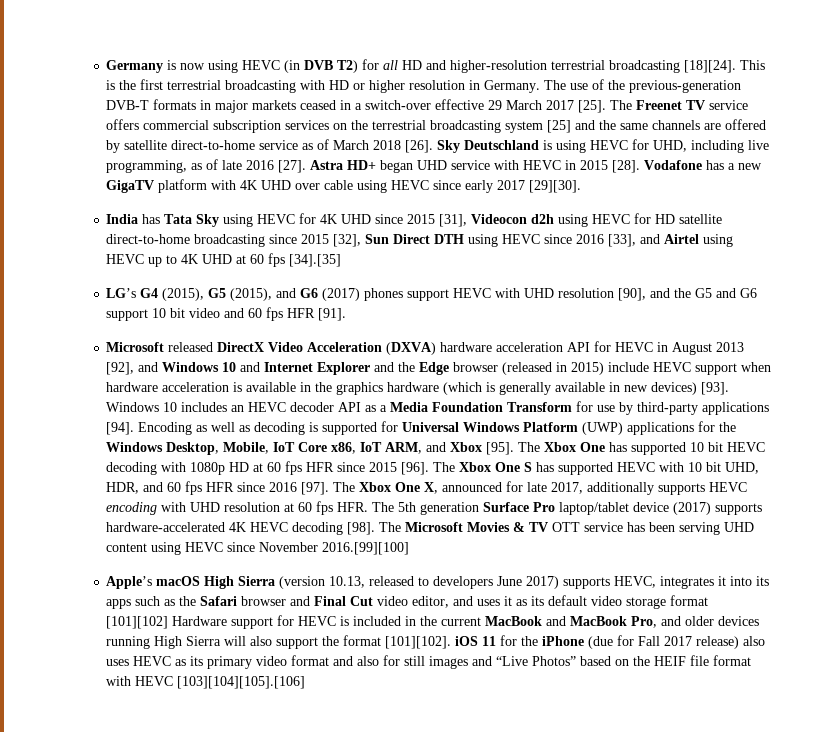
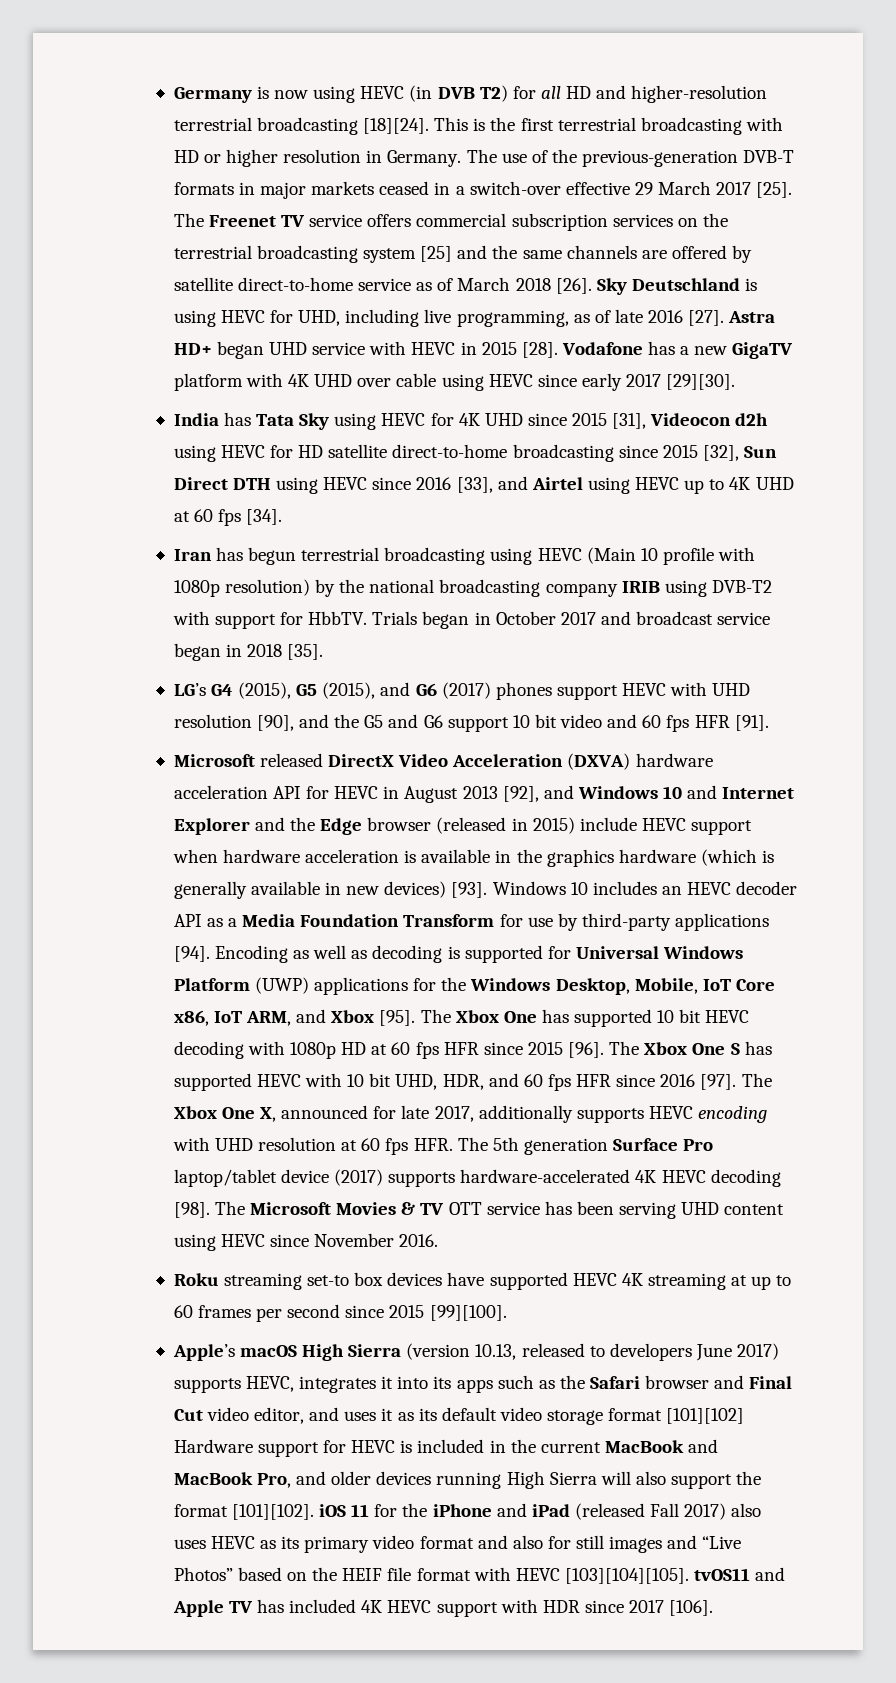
[289,254,342,267] [34].[35] -> [246,509,283,525] [173,547,756,565] [173,579,772,597] [172,611,771,629] [173,643,324,661] [34]. // Iran has begun terrestrial broadcasting using HEVC (Main 10 profile with 1080p resolution) by the national broadcasting company IRIB using DVB-T2 with support for HbbTV. Trials began in October 2017 and broadcast service began in 2018 [35].
[322,542,410,555] 2016.[99][100] -> [399,1234,439,1247] [173,1272,792,1290] [173,1304,507,1322] 2016. // Roku streaming set-to box devices have supported HEVC 4K streaming at up to 60 frames per second since 2015 [99][100].
[588,635,740,649] (due for Fall 2017 release) -> [496,1503,727,1520] and iPad (released Fall 2017)
[177,676,306,689] [103][104][105].[106] -> [564,1567,786,1584] [172,1599,714,1617] [103][104][105]. tvOS11 and Apple TV has included 4K HEVC support with HDR since 2017 [106].

